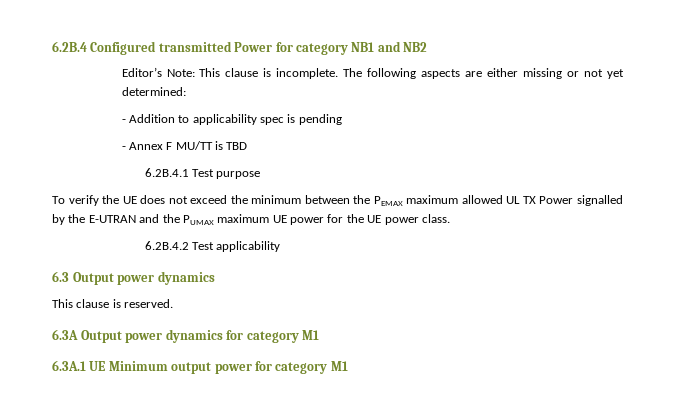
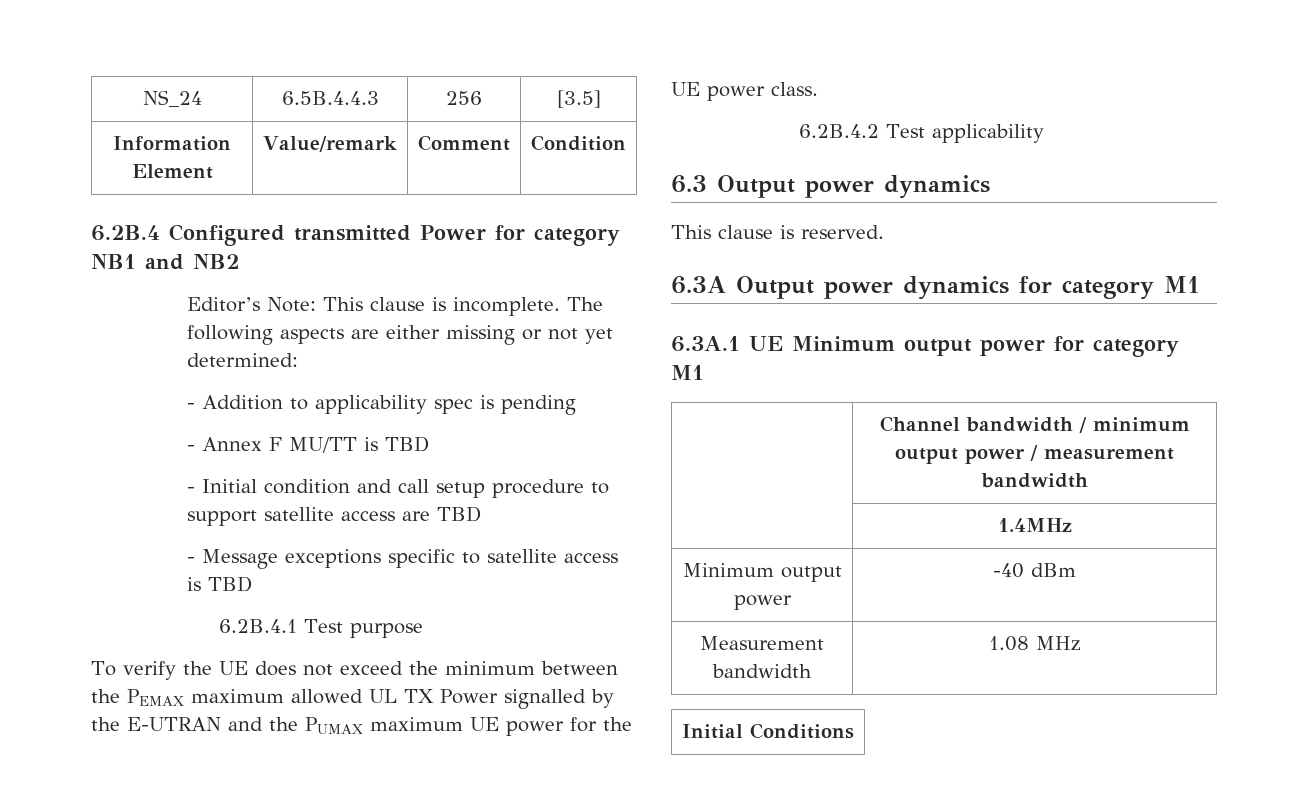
(52, 46) none -> [142,90,202,107] [281,91,379,105] [446,91,482,105] [556,90,601,108] [113,136,231,151] [131,164,213,179] [263,136,398,152] [418,135,510,151] [531,135,626,151] NS_24 | 6.5B.4.4.3 | 256 | [3.5] // Information Element | Value/remark | Comment | Condition //
(248, 146) none -> [187,479,610,498] [187,506,482,526] [187,549,619,569] [187,576,253,592] // - Initial condition and call setup procedure to support satellite access are TBD // - Message exceptions specific to satellite access is TBD
(348, 366) none -> [879,416,1190,433] [895,445,1174,464] [980,473,1088,488] [997,518,1072,532] [682,563,842,582] [733,595,792,610] [993,563,1076,578] [700,636,824,650] [712,664,812,678] [989,636,1080,651] [682,723,854,739] // | Channel bandwidth / minimum output power / measurement bandwidth // | 1.4MHz // Minimum output power | -40 dBm // Measurement bandwidth | 1.08 MHz // Initial Conditions

